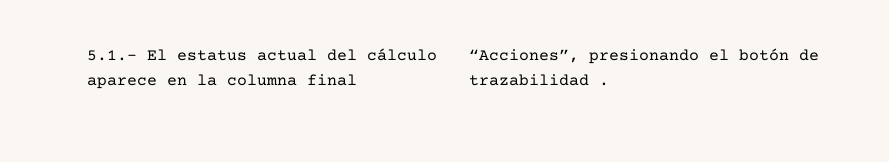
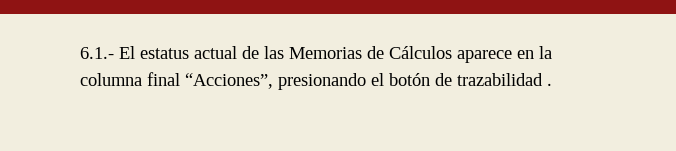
[87,50,137,61] 5.1.- -> [80,47,114,59] 6.1.-
[327,48,437,61] del cálculo -> [242,46,452,59] de las Memorias de Cálculos

